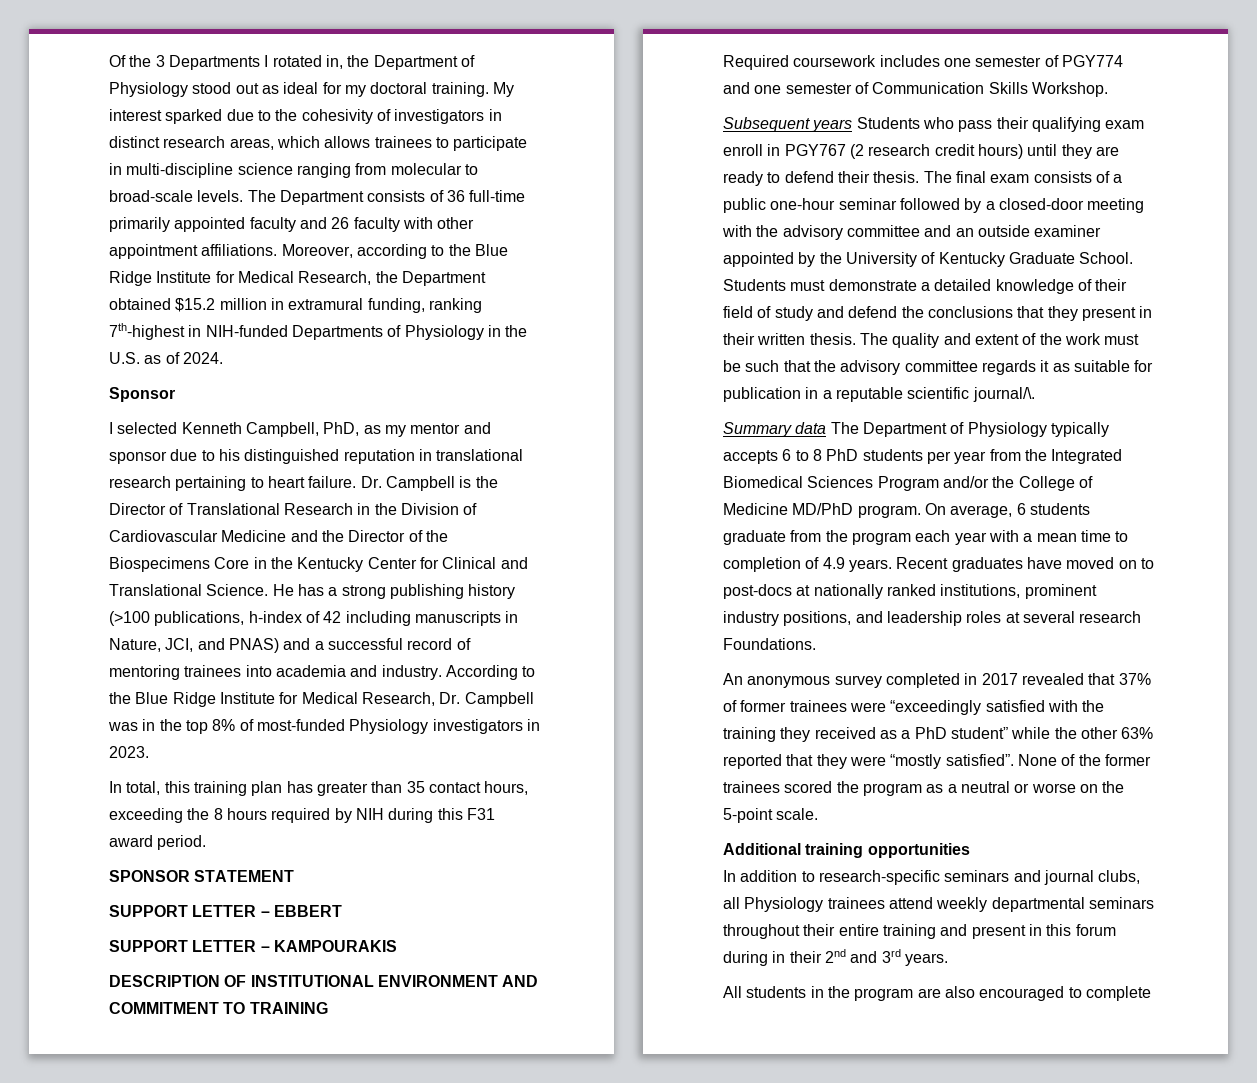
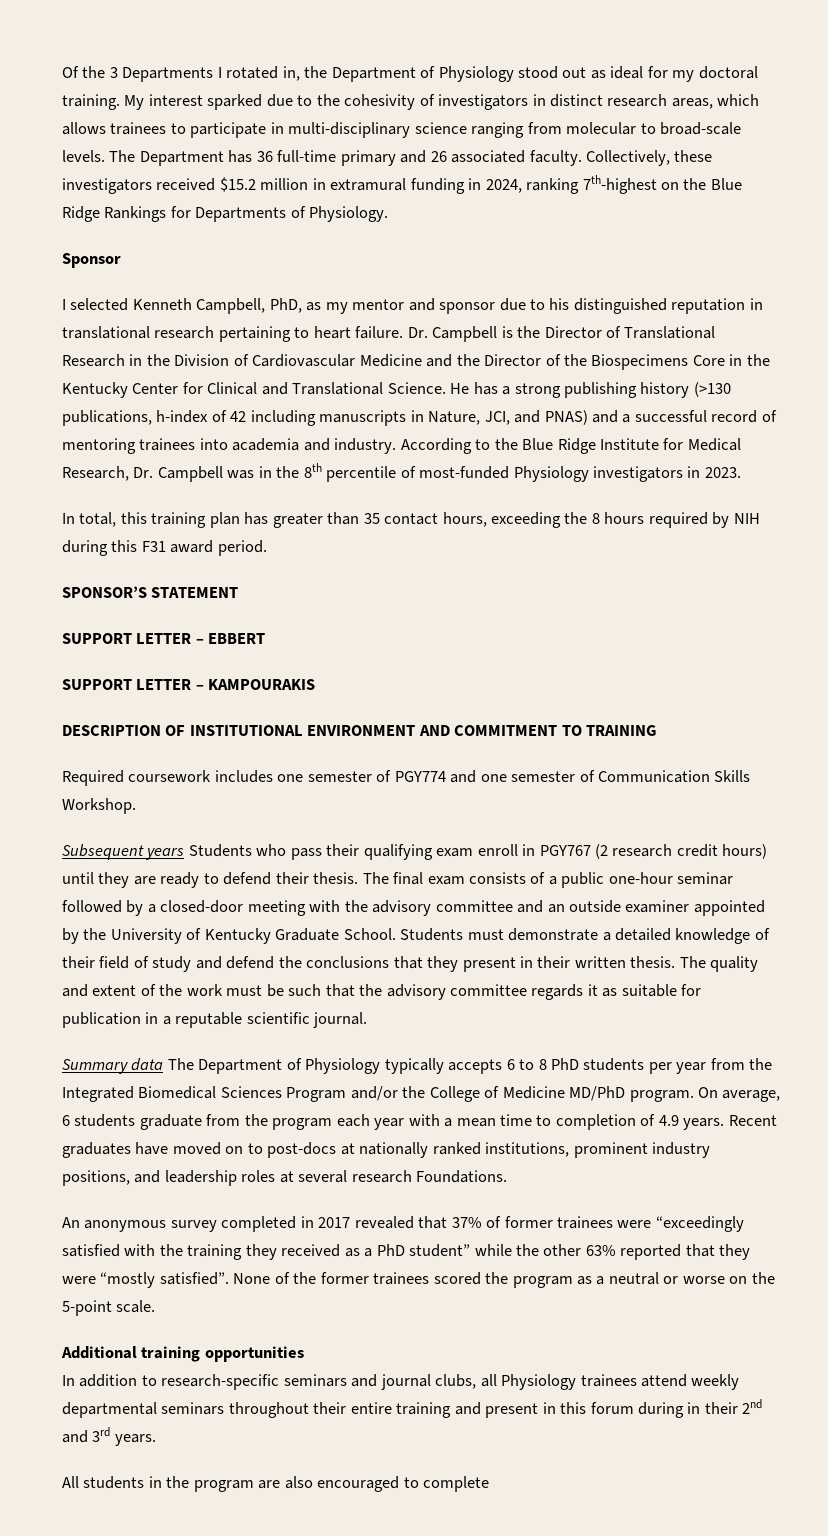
[126,163,234,178] multi-discipline -> [288,122,411,138] multi-disciplinary
[367,190,526,202] [109,217,475,232] [109,244,508,259] [109,271,486,286] [109,298,482,313] [109,323,528,340] [109,352,223,364] consists of 36 full-time primarily appointed faculty and 26 faculty with other appointment affiliations. Moreover, according to the Blue Ridge Institute for Medical Research, the Department obtained $15.2 million in extramural funding, ranking 7th-highest in NIH-funded Departments of Physiology in the U.S. as of 2024. -> [228,150,713,166] [62,175,742,194] [62,206,389,222] has 36 full-time primary and 26 associated faculty. Collectively, these investigators received $15.2 million in extramural funding in 2024, ranking 7th-highest on the Blue Ridge Rankings for Departments of Physiology.
[109,611,150,626] (>100 -> [693,382,731,397] (>130
[185,719,236,734] top 8% -> [303,463,397,482] 8th percentile
[109,870,190,882] SPONSOR -> [62,586,147,598] SPONSOR’S
[972,387,1035,402] journal/\. -> [313,1012,368,1028] journal.

